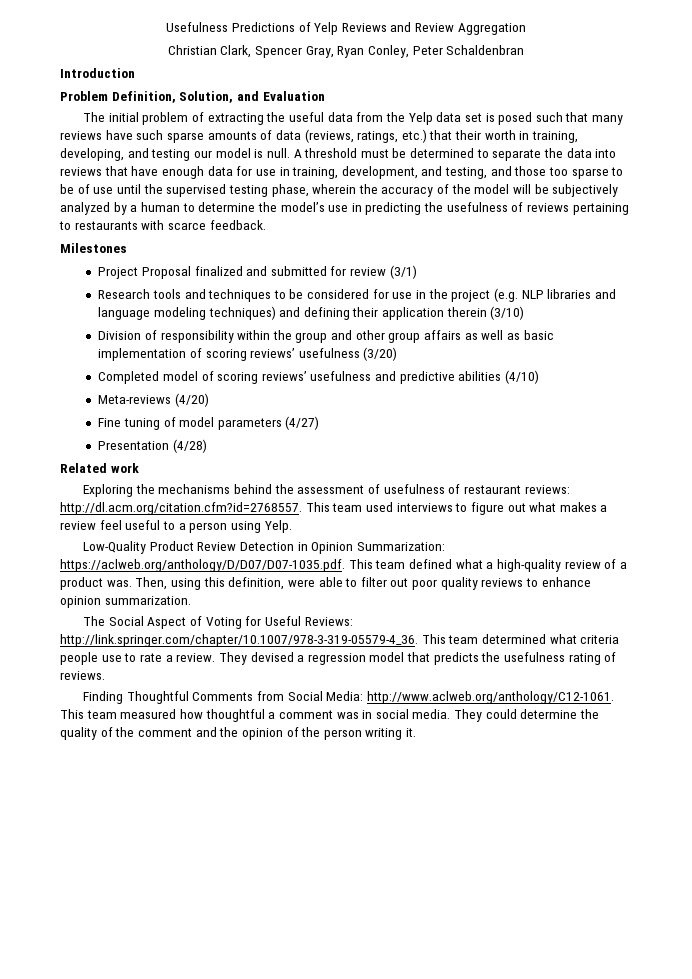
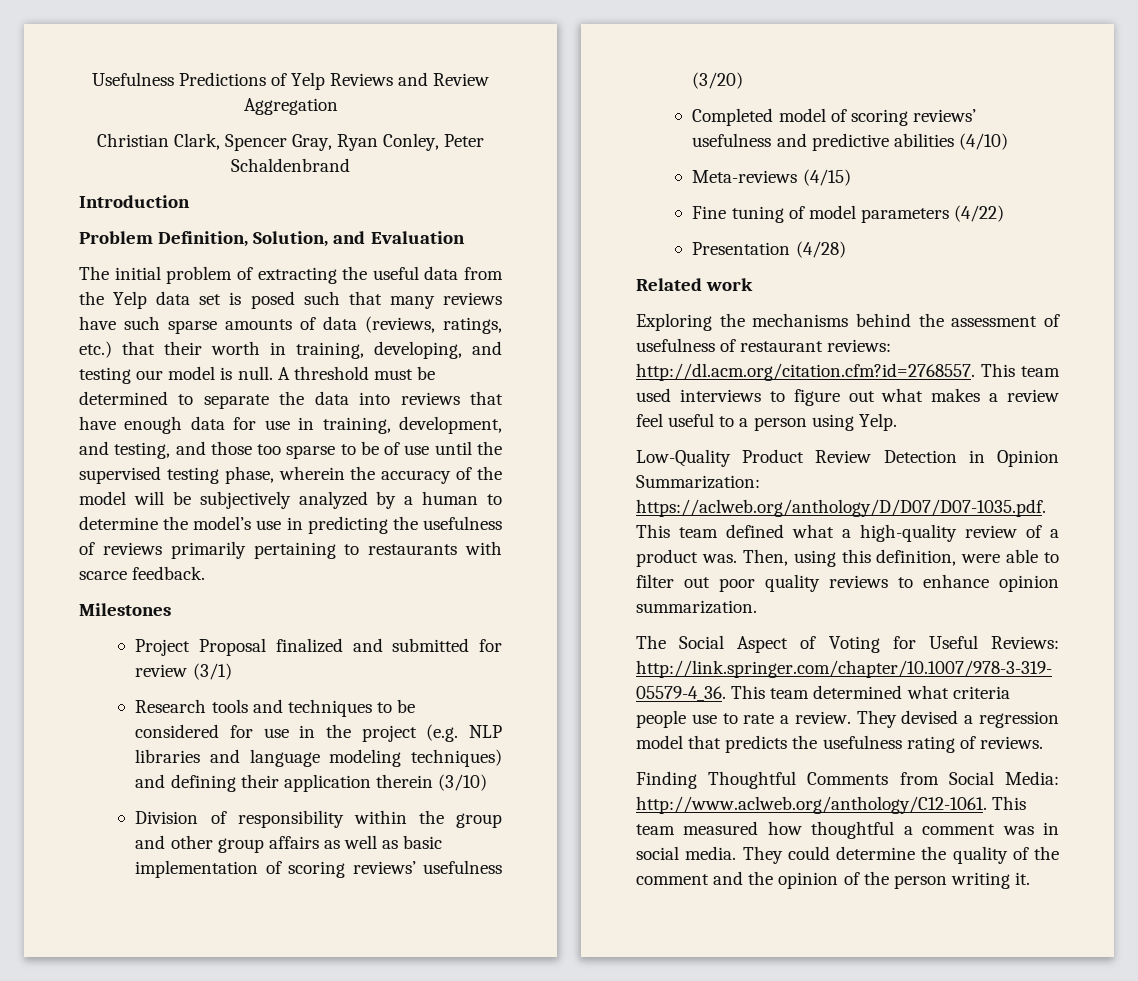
[446,45,525,55] Schaldenbran -> [231,158,350,172] Schaldenbrand
(570, 207) none -> [170,541,246,559] primarily
[174,393,209,407] (4/20) -> [802,169,851,186] (4/15)
[285,416,320,430] (4/27) -> [954,205,1005,222] (4/22)

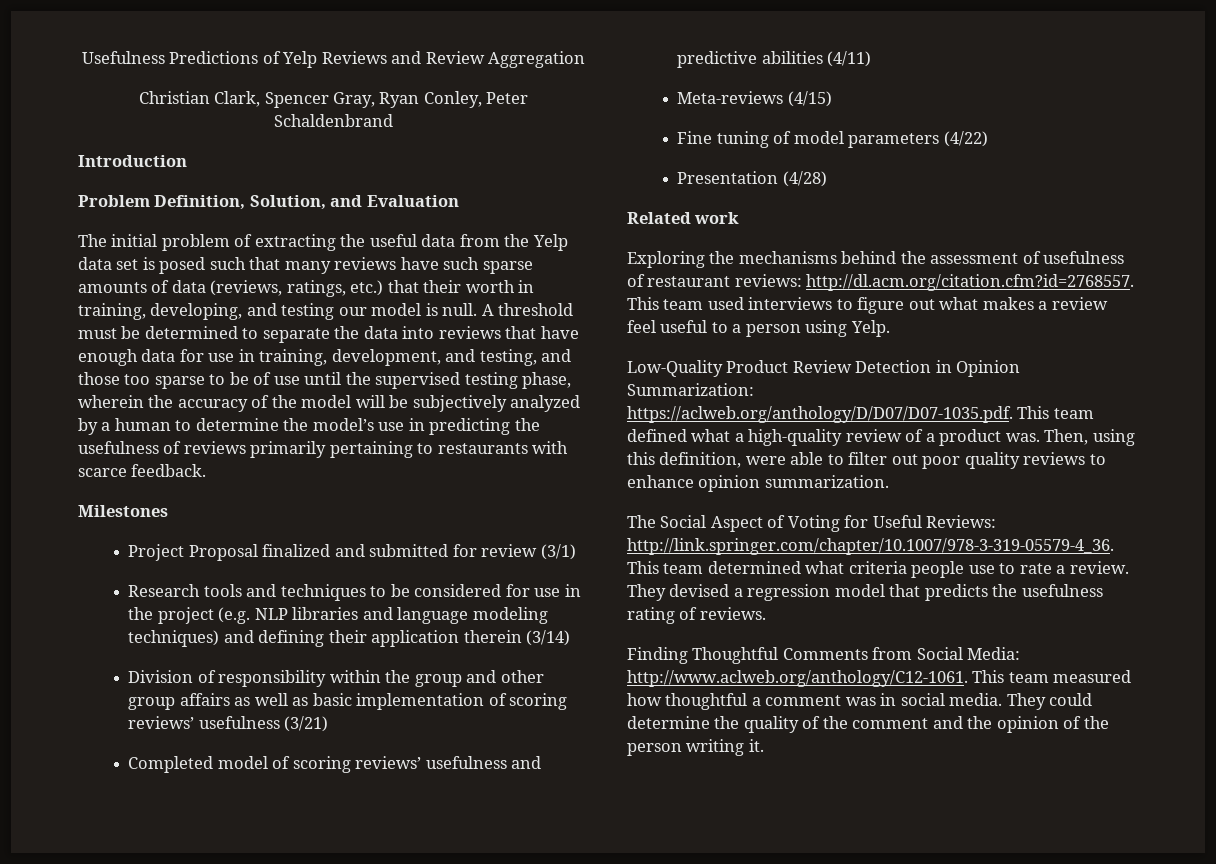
[438,774,488,791] (3/10) -> [526,630,571,646] (3/14)
[692,72,744,89] (3/20) -> [284,716,329,732] (3/21)
[958,133,1008,150] (4/10) -> [827,51,872,67] (4/11)

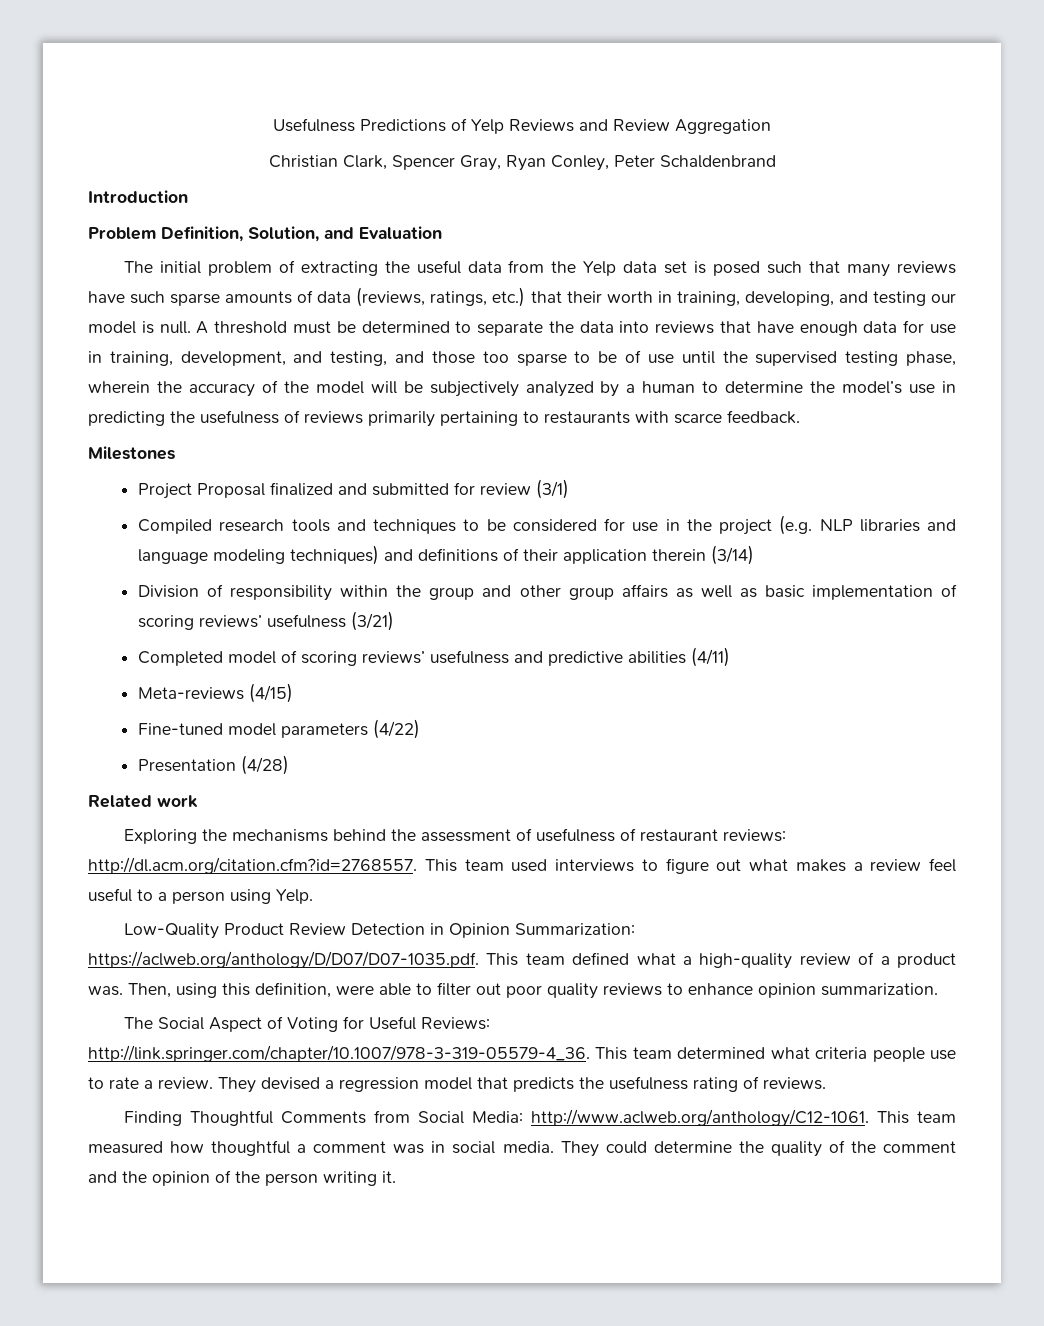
[128,584,201,597] Research -> [138,519,285,534] Compiled research
[258,630,325,647] defining -> [418,548,520,562] definitions of
[677,131,792,148] Fine tuning of -> [138,723,224,735] Fine-tuned

